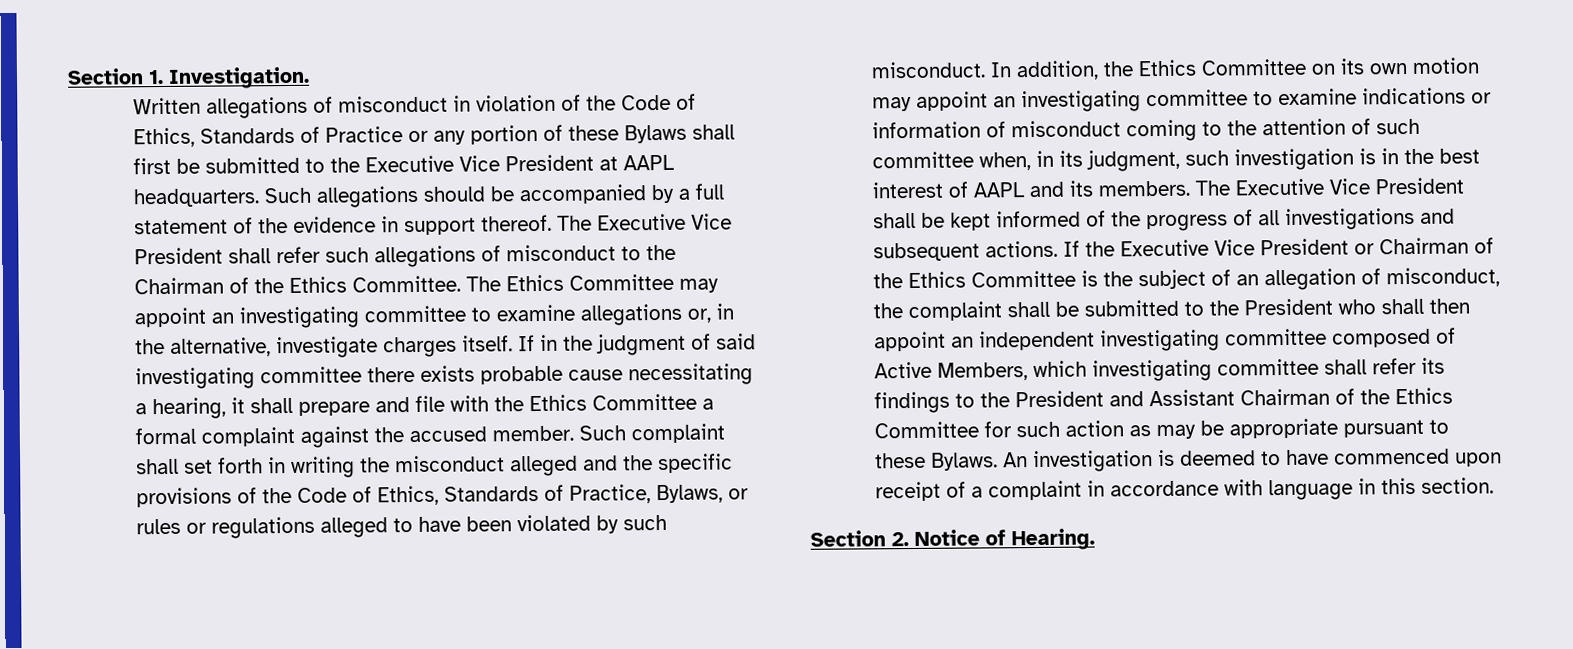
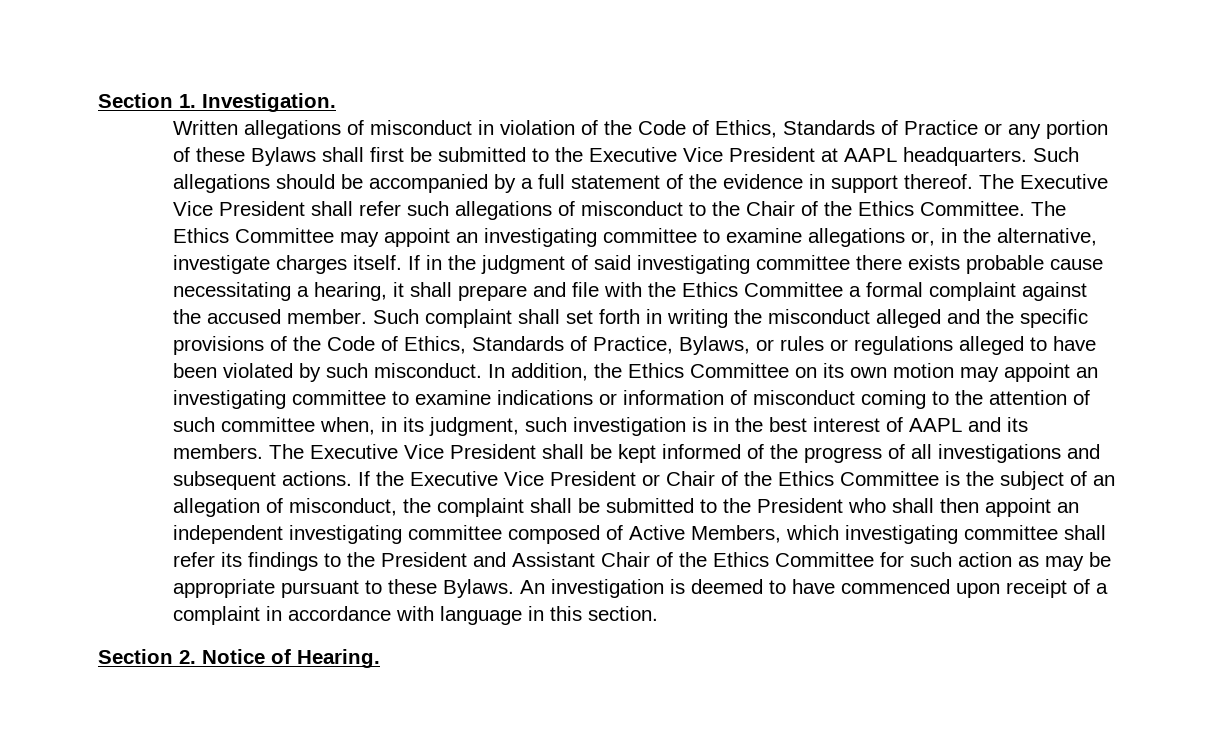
[134,277,225,295] Chairman -> [746,201,796,216] Chair
[1379,237,1470,255] Chairman -> [666,471,716,486] Chair
[1240,388,1331,406] Chairman -> [601,552,651,567] Chair

